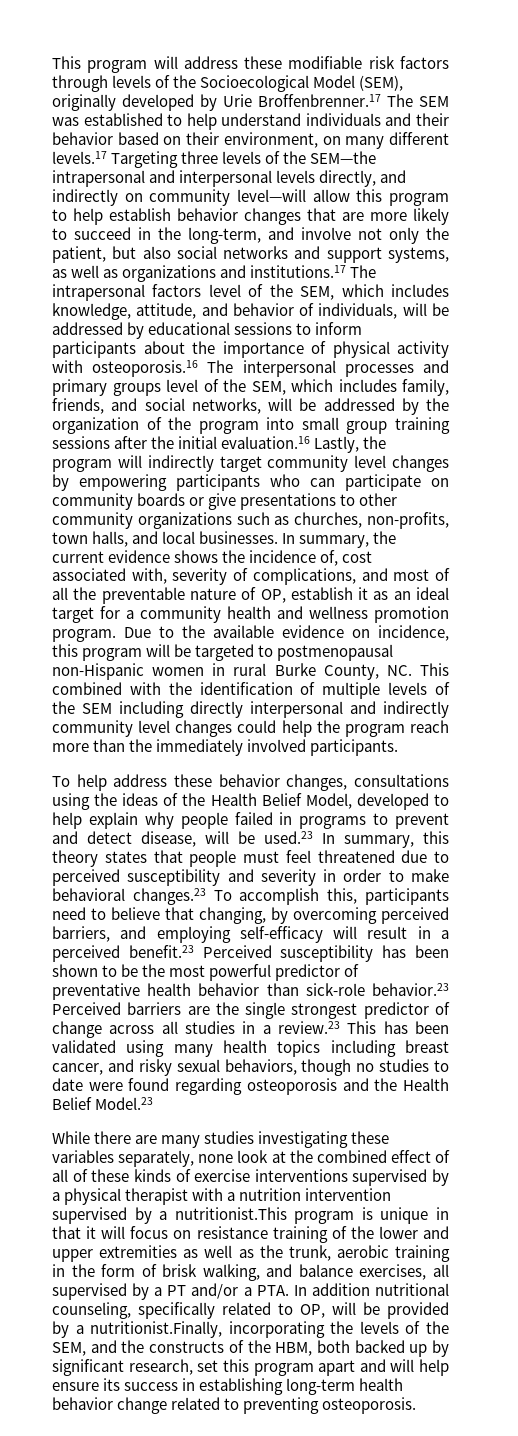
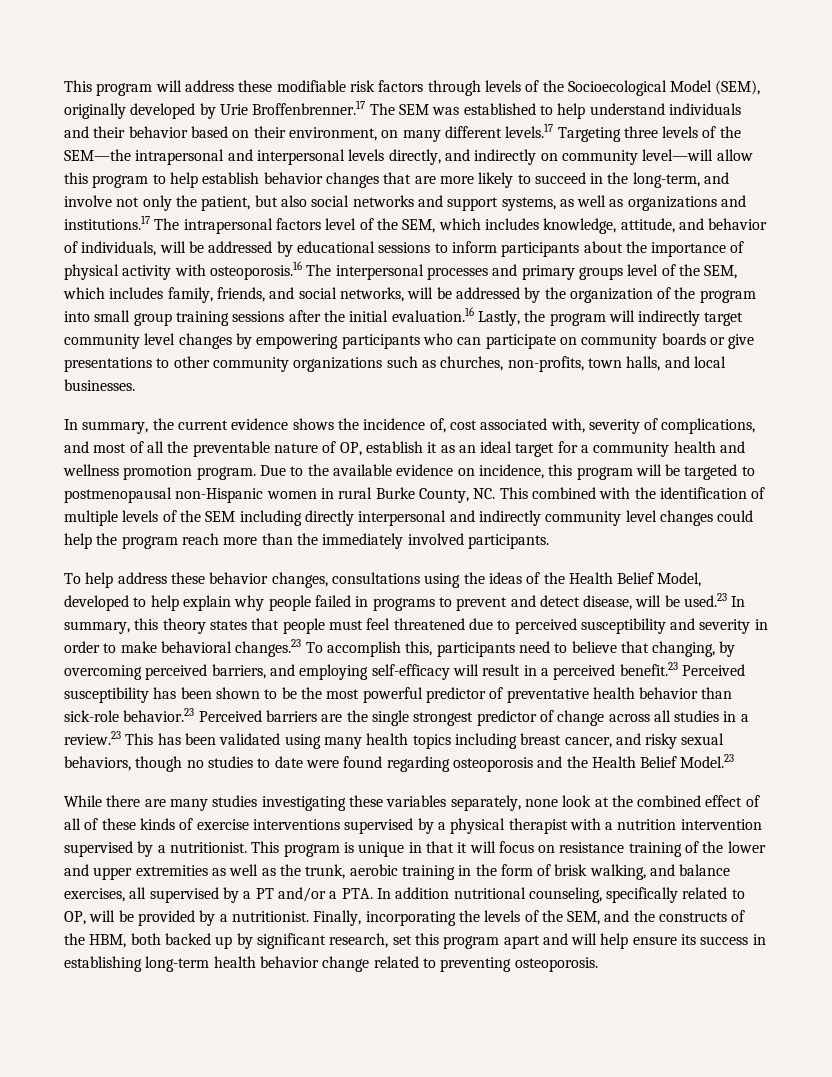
(279, 537) none -> (135, 385) //
[174,1207,287,1220] nutritionist.This -> [169,841,280,853] nutritionist. This
[90,1321,223,1338] nutritionist.Finally, -> [231,910,362,926] nutritionist. Finally,

